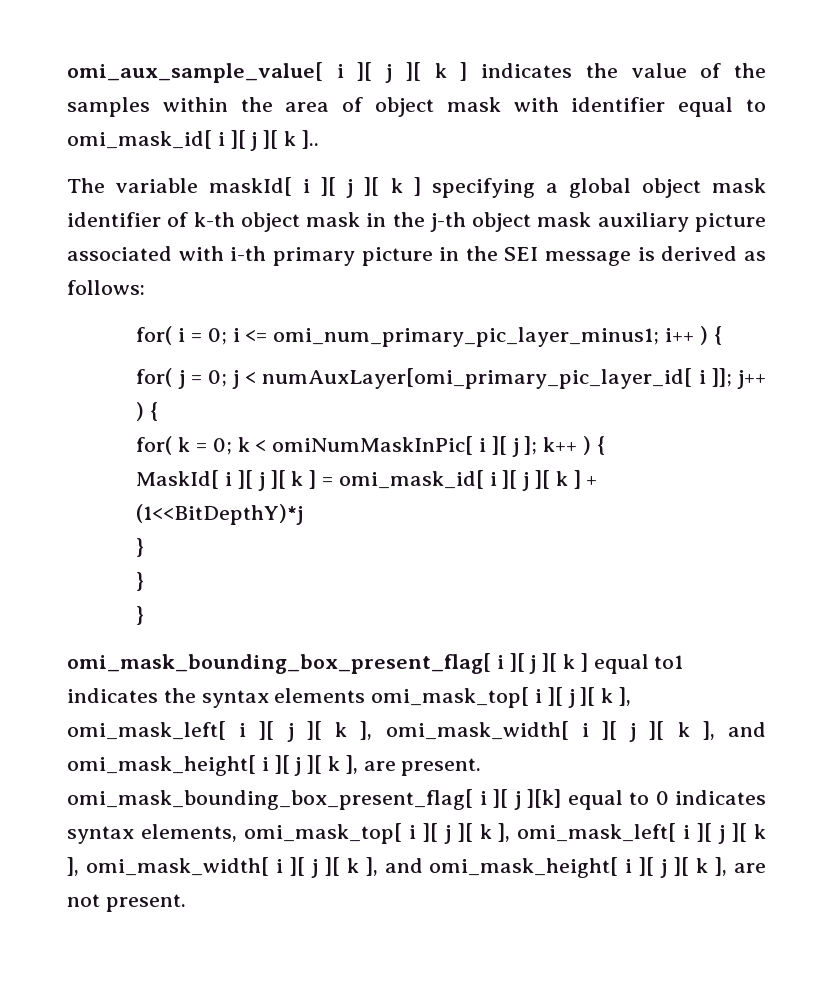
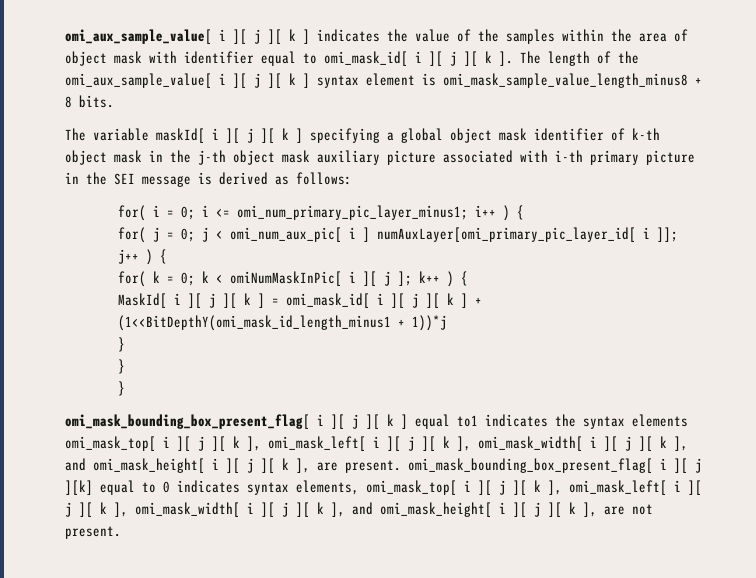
[301,130,319,149] ].. -> [499,51,639,66] [65,73,702,88] [65,95,114,108] ]. The length of the omi_aux_sample_value[ i ][ j ][ k ] syntax element is omi_mask_sample_value_length_minus8 + 8 bits.
(257, 378) none -> [230,227,371,242] omi_num_aux_pic[ i ]
[136,504,304,525] (1<<BitDepthY)*j -> [118,315,448,331] (1<<BitDepthY(omi_mask_id_length_minus1 + 1))*j

